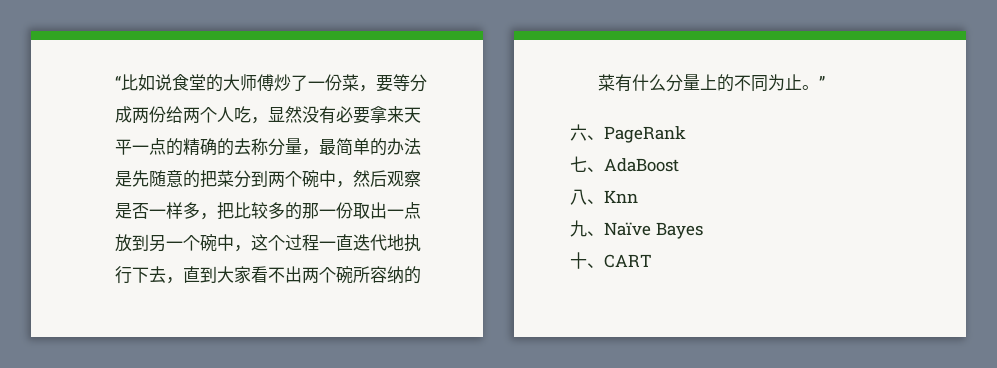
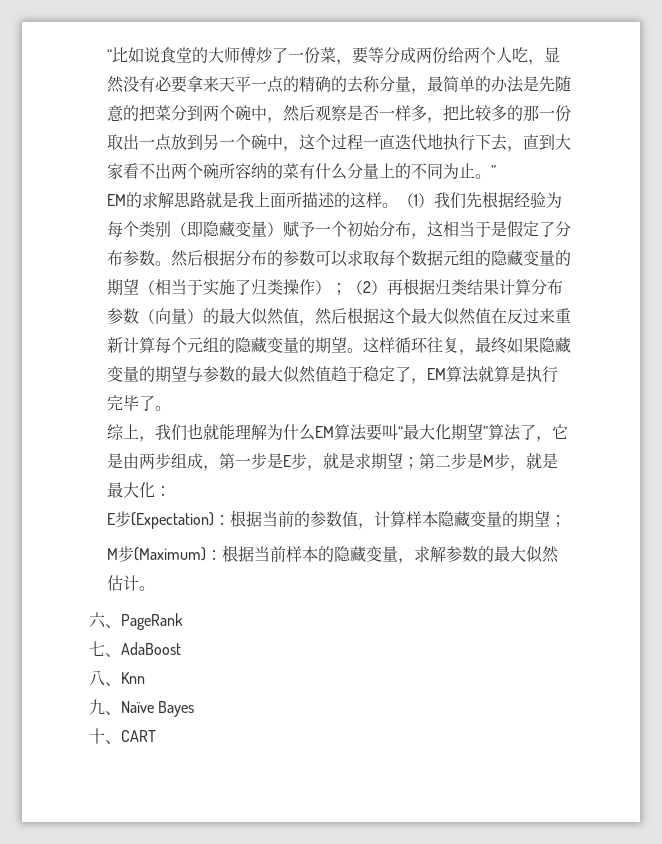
(825, 82) none -> [107,191,563,209] [107,221,572,239] [107,249,572,267] [107,278,564,296] [107,307,572,326] [107,336,572,355] [107,365,559,384] [107,395,172,411] [107,423,569,442] [107,452,559,471] [107,482,172,498] [107,510,567,529] [107,545,560,564] [107,575,156,591] // EM的求解思路就是我上面所描述的这样。（1）我们先根据经验为每个类别（即隐藏变量）赋予一个初始分布，这相当于是假定了分布参数。然后根据分布的参数可以求取每个数据元组的隐藏变量的期望（相当于实施了归类操作）；（2）再根据归类结果计算分布参数（向量）的最大似然值，然后根据这个最大似然值在反过来重新计算每个元组的隐藏变量的期望。这样循环往复，最终如果隐藏变量的期望与参数的最大似然值趋于稳定了，EM算法就算是执行完毕了。 // 综上，我们也就能理解为什么EM算法要叫“最大化期望”算法了，它是由两步组成，第一步是E步，就是求期望；第二步是M步，就是最大化： // E步(Expectation)：根据当前的参数值，计算样本隐藏变量的期望； // M步(Maximum)：根据当前样本的隐藏变量，求解参数的最大似然估计。

